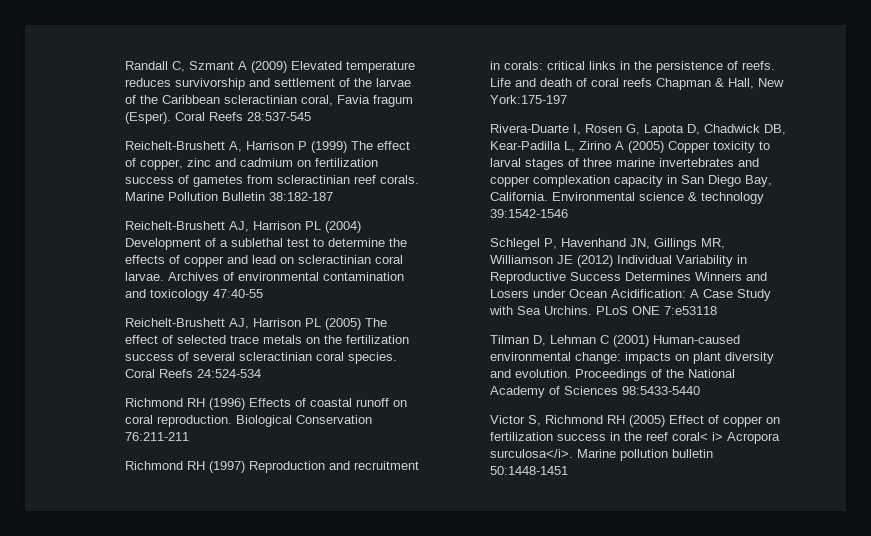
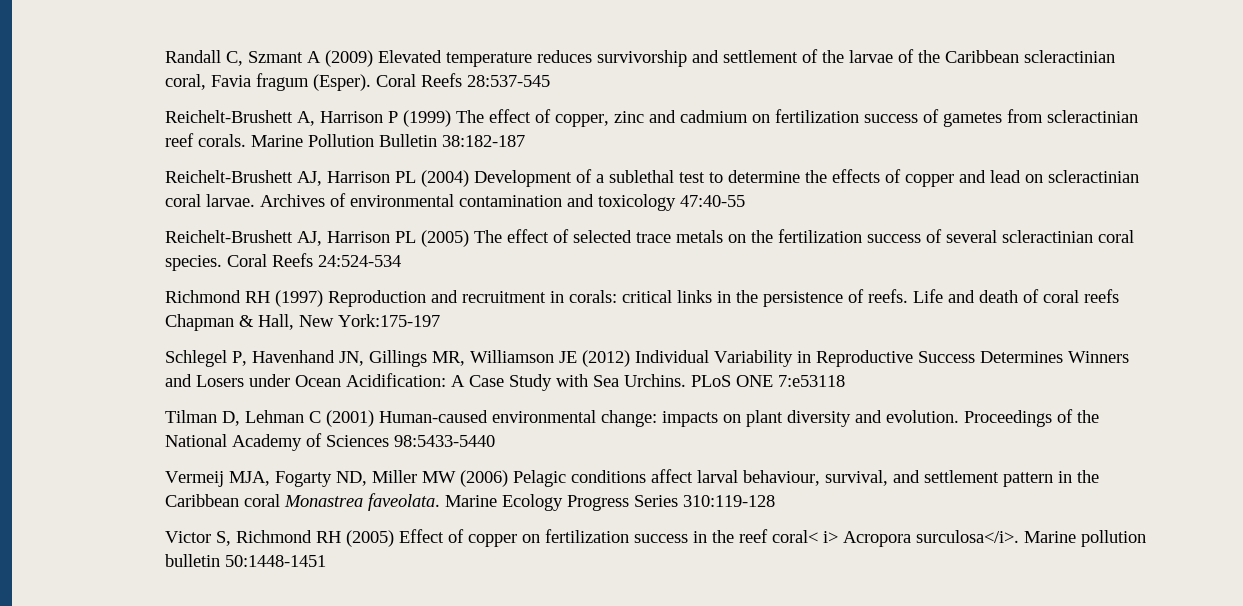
[124,398,407,410] [124,415,372,427] [124,432,189,441] // Richmond RH (1996) Effects of coastal runoff on coral reproduction. Biological Conservation 76:211-211 -> (401, 261) none
[489,124,786,136] [489,141,770,153] [489,158,759,170] [489,175,772,187] [489,192,764,204] [489,209,568,218] // Rivera-Duarte I, Rosen G, Lapota D, Chadwick DB, Kear-Padilla L, Zirino A (2005) Copper toxicity to larval stages of three marine invertebrates and copper complexation capacity in San Diego Bay, California. Environmental science & technology 39:1542-1546 -> (440, 320) none
(700, 390) none -> [164,469,1099,487] [164,493,775,511] // Vermeij MJA, Fogarty ND, Miller MW (2006) Pelagic conditions affect larval behaviour, survival, and settlement pattern in the Caribbean coral Monastrea faveolata. Marine Ecology Progress Series 310:119-128

